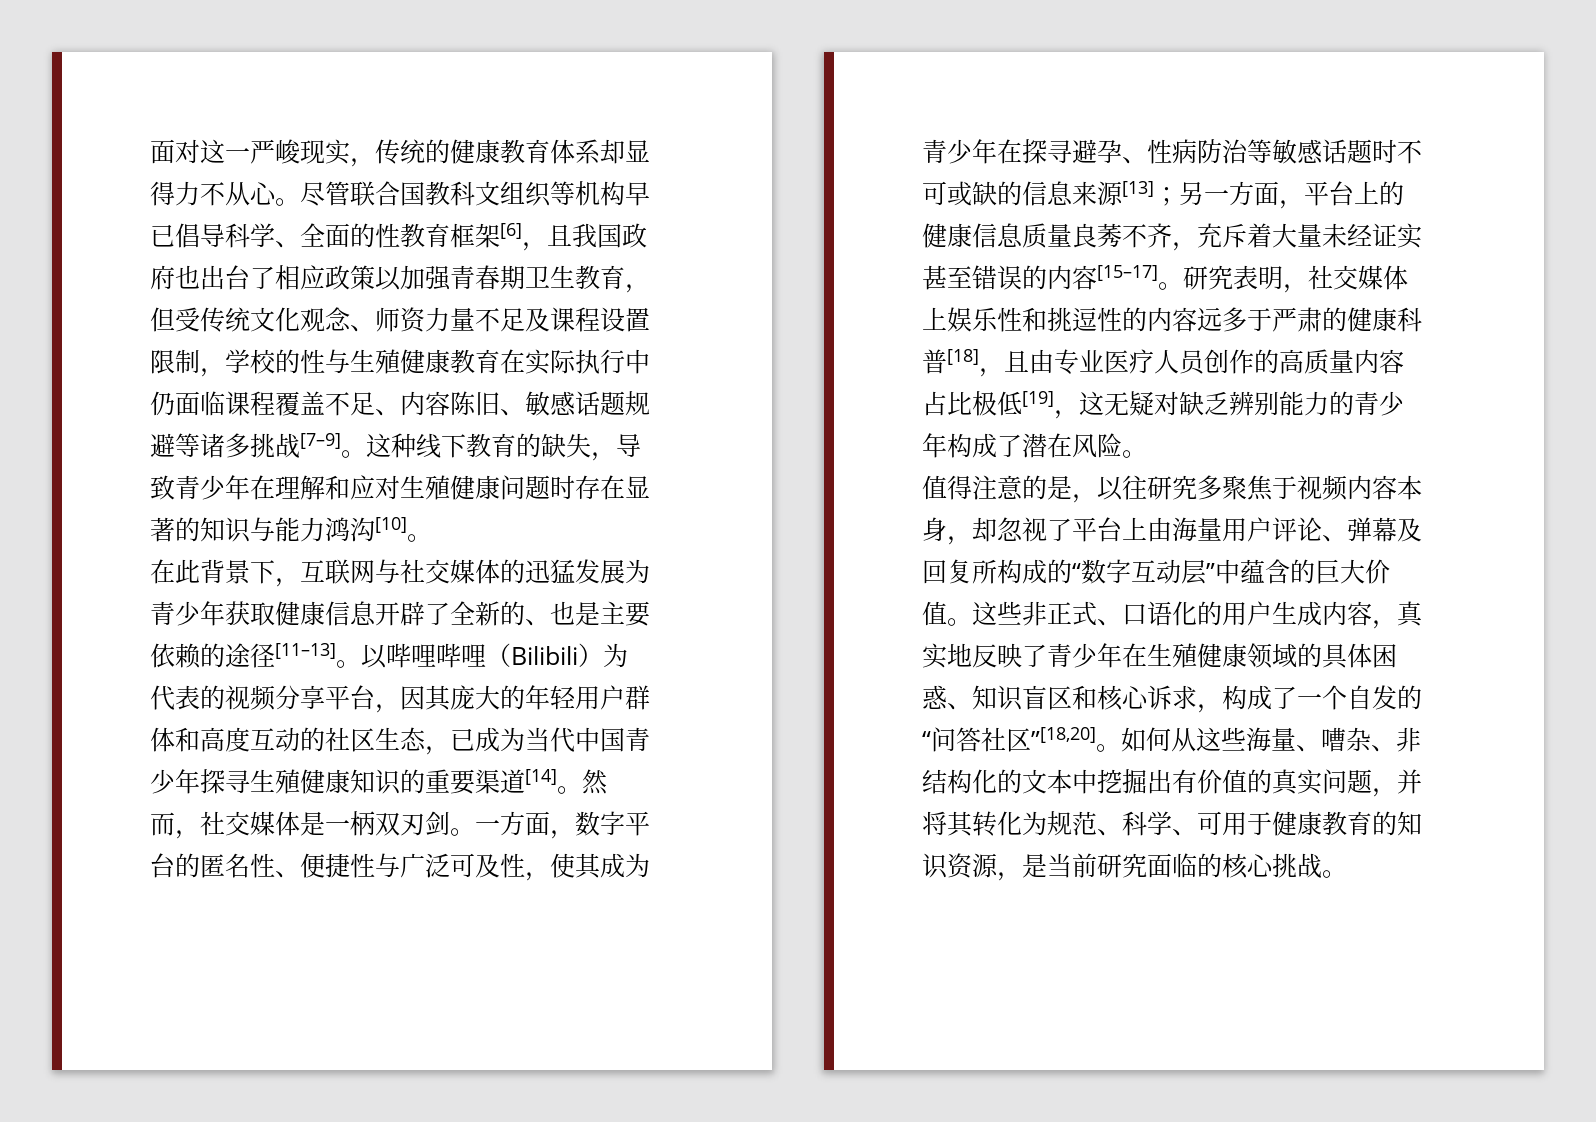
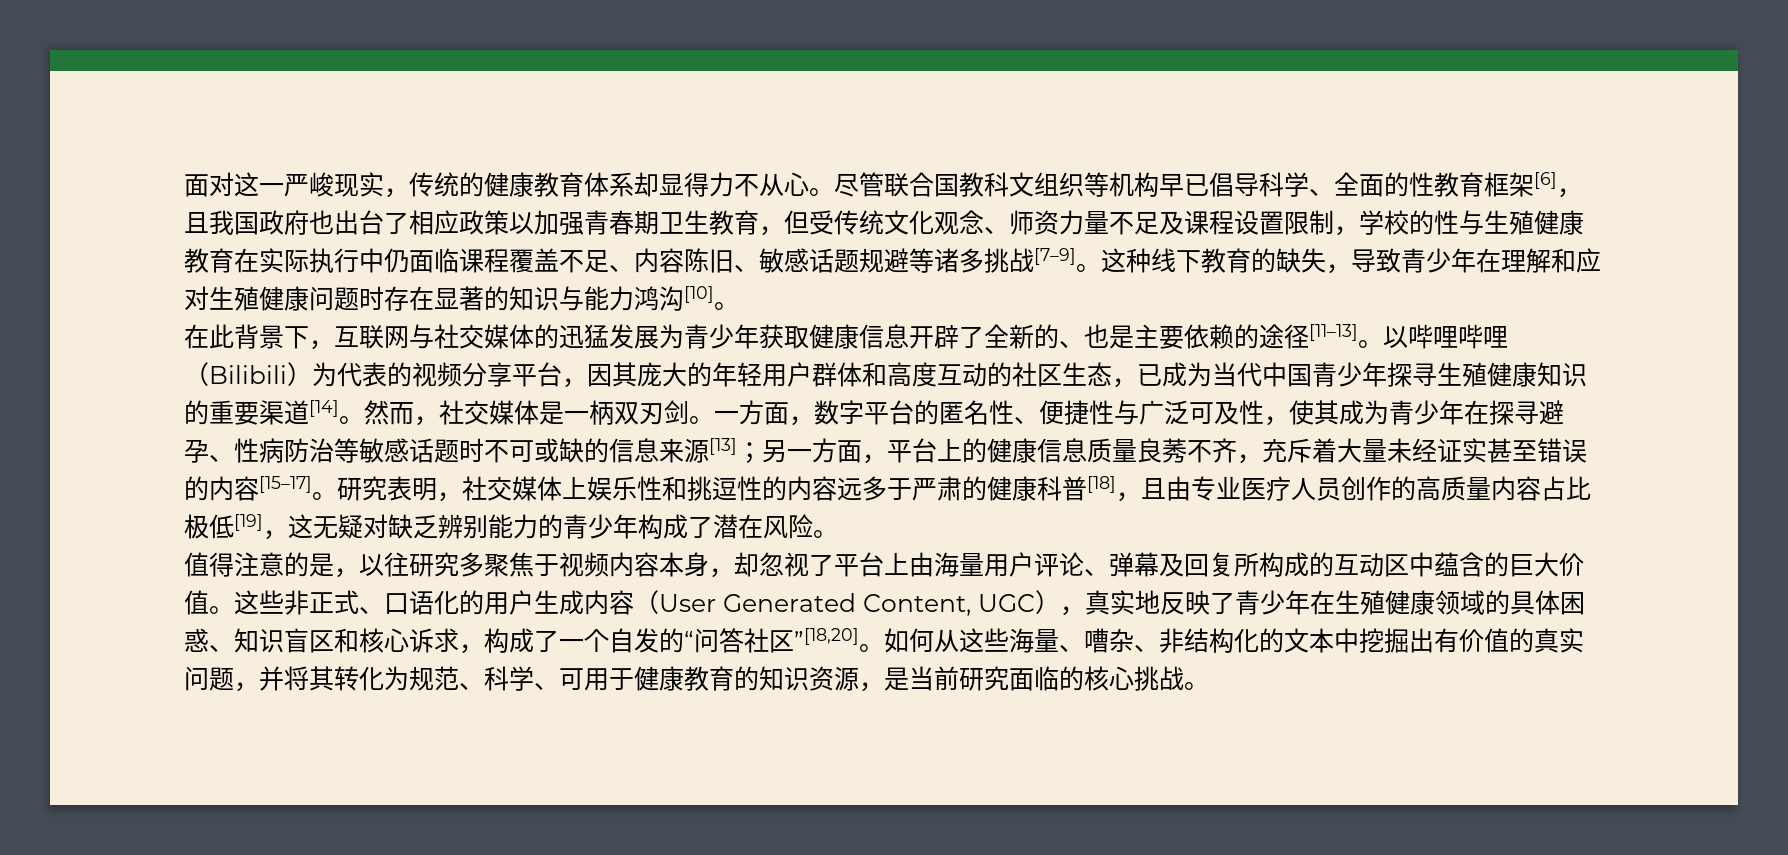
[1072,559,1215,585] “数字互动层” -> [1334,553,1409,577] 互动区
(1372, 613) none -> [634,590,1060,616] （User Generated Content, UGC）

